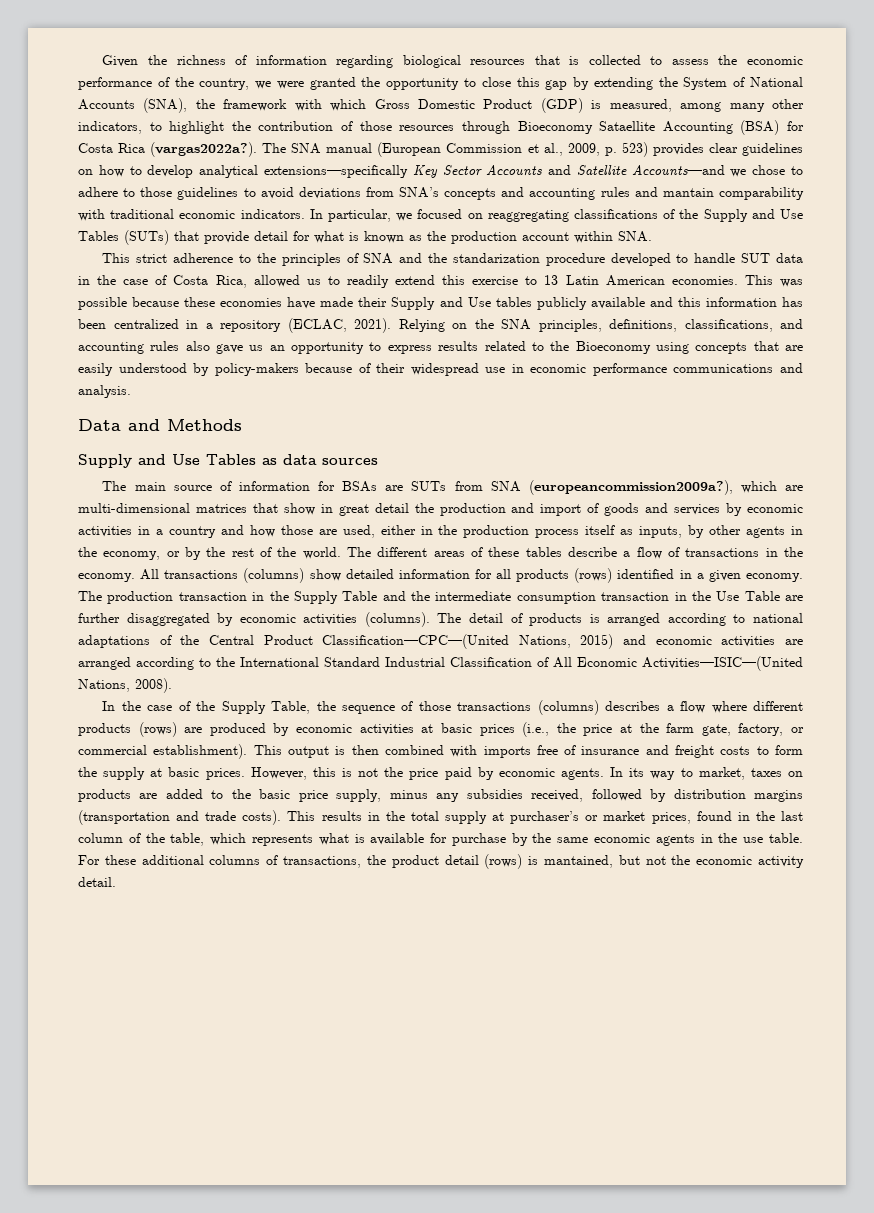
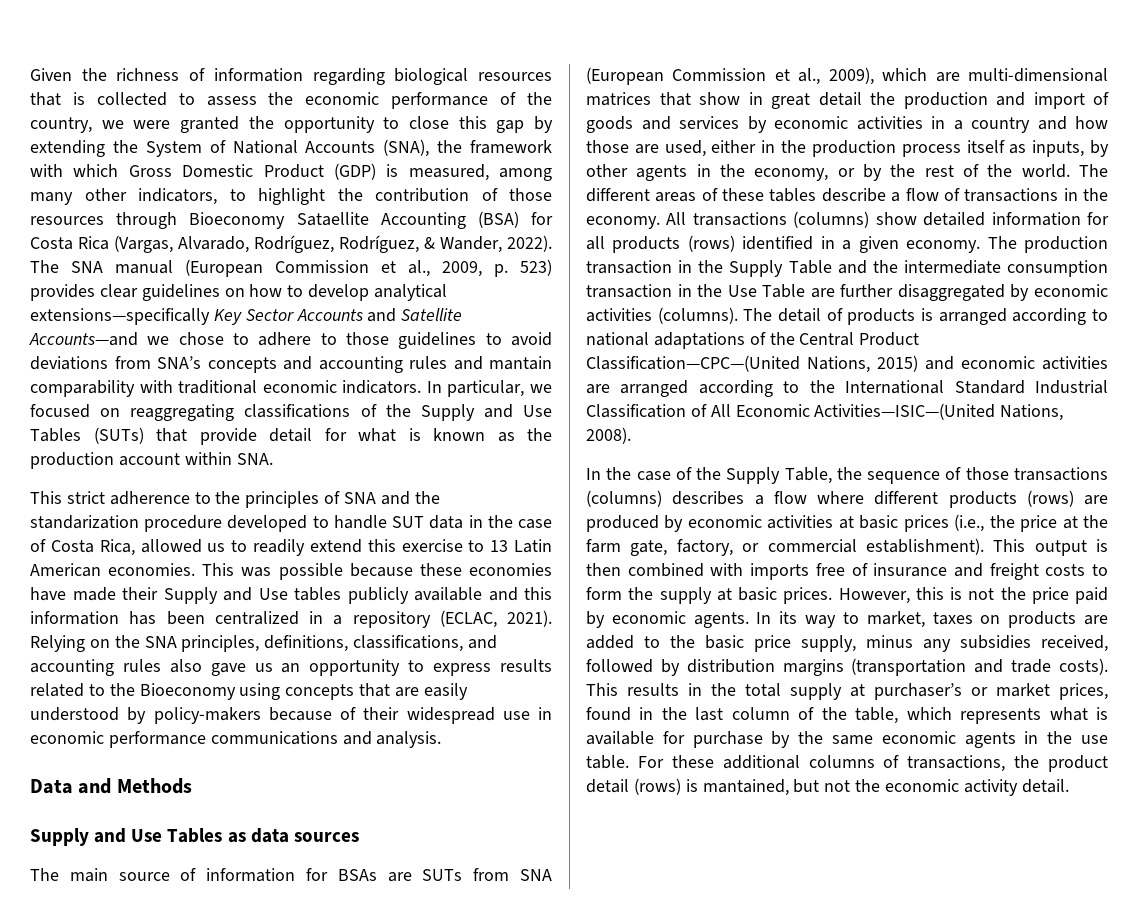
[150,142,258,157] (vargas2022a?). -> [114,235,552,253] (Vargas, Alvarado, Rodríguez, Rodríguez, & Wander, 2022).
[528,480,733,495] (europeancommission2009a?), -> [586,67,874,85] (European Commission et al., 2009),

